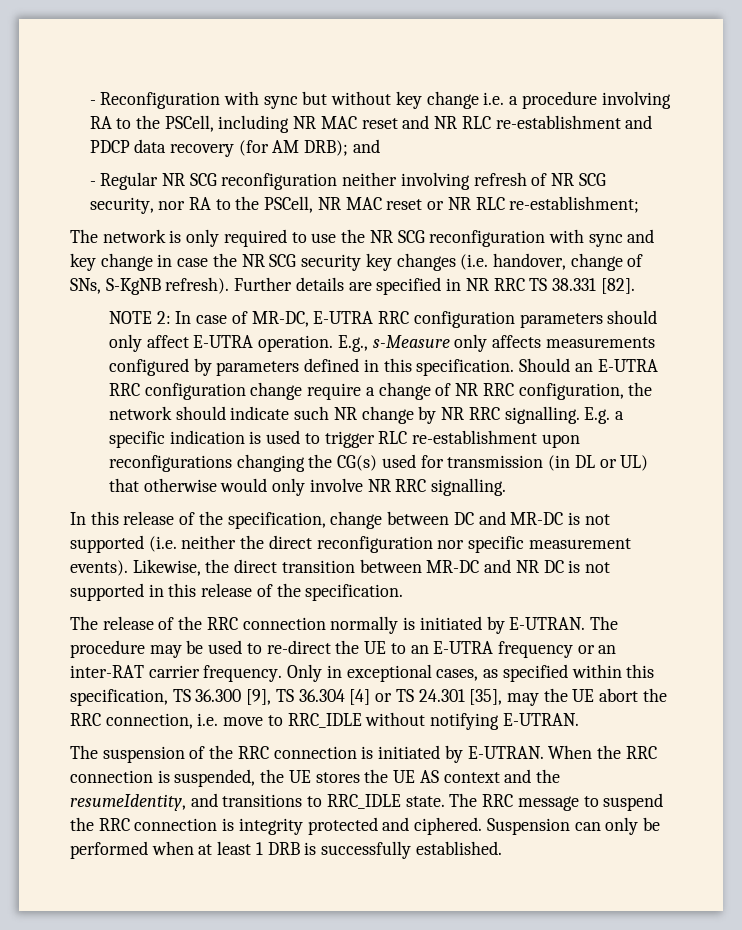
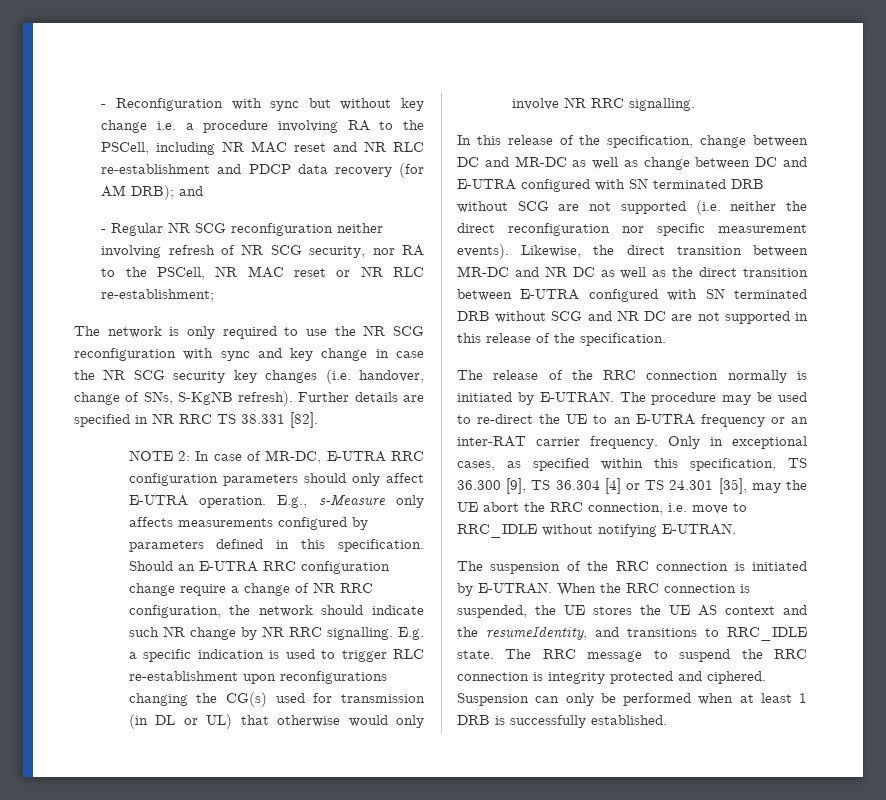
[567,512,580,525] is -> [572,157,807,170] [457,178,764,192] [457,201,580,213] as well as change between DC and E-UTRA configured with SN terminated DRB without SCG are
[568,560,581,573] is -> [600,267,808,279] [457,288,807,302] [457,310,693,323] as well as the direct transition between E-UTRA configured with SN terminated DRB without SCG and NR DC are

